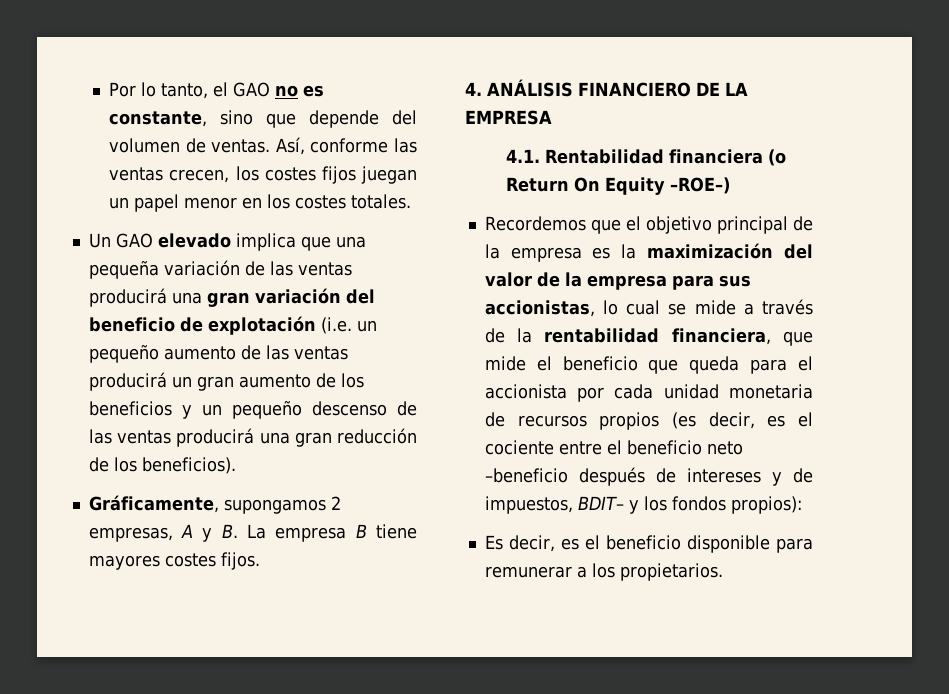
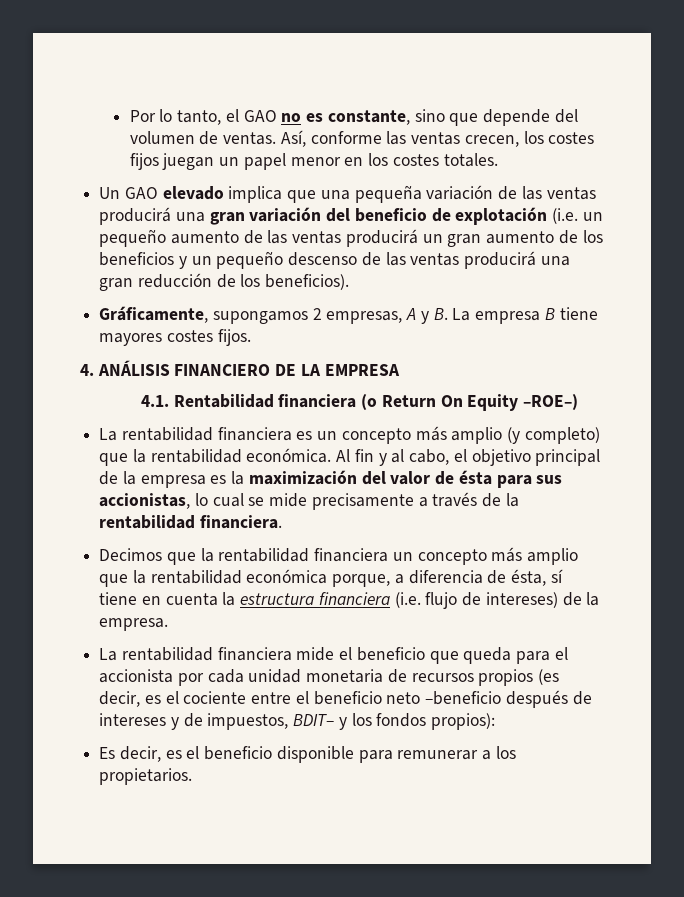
[484,216,621,234] Recordemos que -> [99,426,600,444] [99,448,450,466] La rentabilidad financiera es un concepto más amplio (y completo) que la rentabilidad económica. Al fin y al cabo,
[564,272,667,290] la empresa -> [458,470,492,485] ésta
(736, 307) none -> [311,493,414,510] precisamente
[671,328,813,346] financiera, que -> [199,515,282,529] [99,547,579,565] [99,569,563,587] [99,592,600,609] [99,618,169,631] [99,647,292,661] financiera. // Decimos que la rentabilidad financiera un concepto más amplio que la rentabilidad económica porque, a diferencia de ésta, sí tiene en cuenta la estructura financiera (i.e. flujo de intereses) de la empresa. // La rentabilidad financiera

